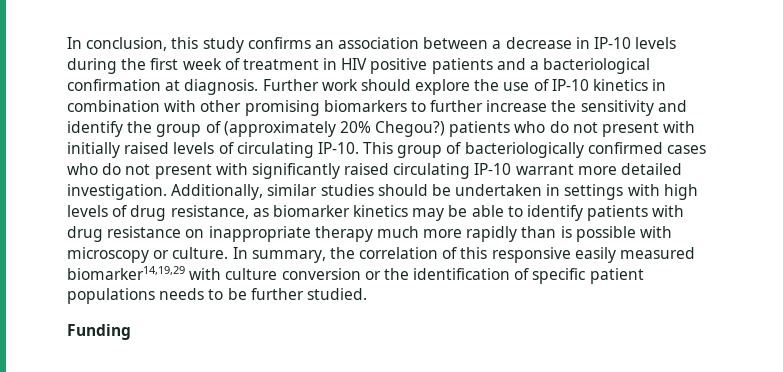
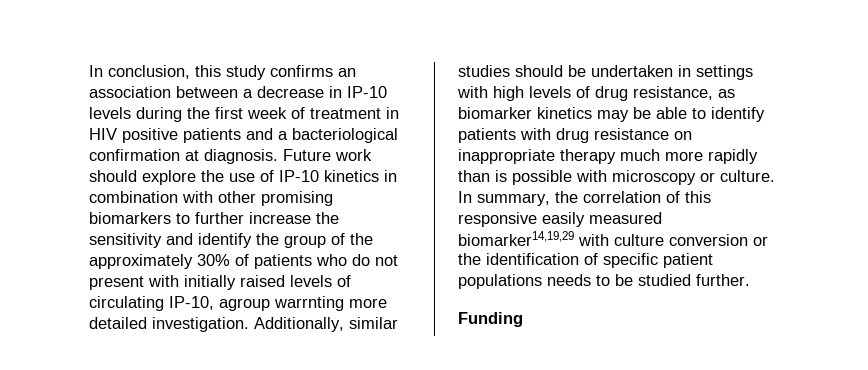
[262,79,319,91] Further -> [283,149,331,161] Future
[223,121,446,137] (approximately 20% Chegou?) -> [350,233,373,245] [89,254,249,269] the approximately 30% of
[317,142,707,158] [67,163,574,179] IP-10. This group of bacteriologically confirmed cases who do not present with significantly raised circulating IP-10 warrant -> [169,296,344,311] IP-10, agroup warrnting
[250,288,367,300] further studied. -> [638,274,750,286] studied further.

